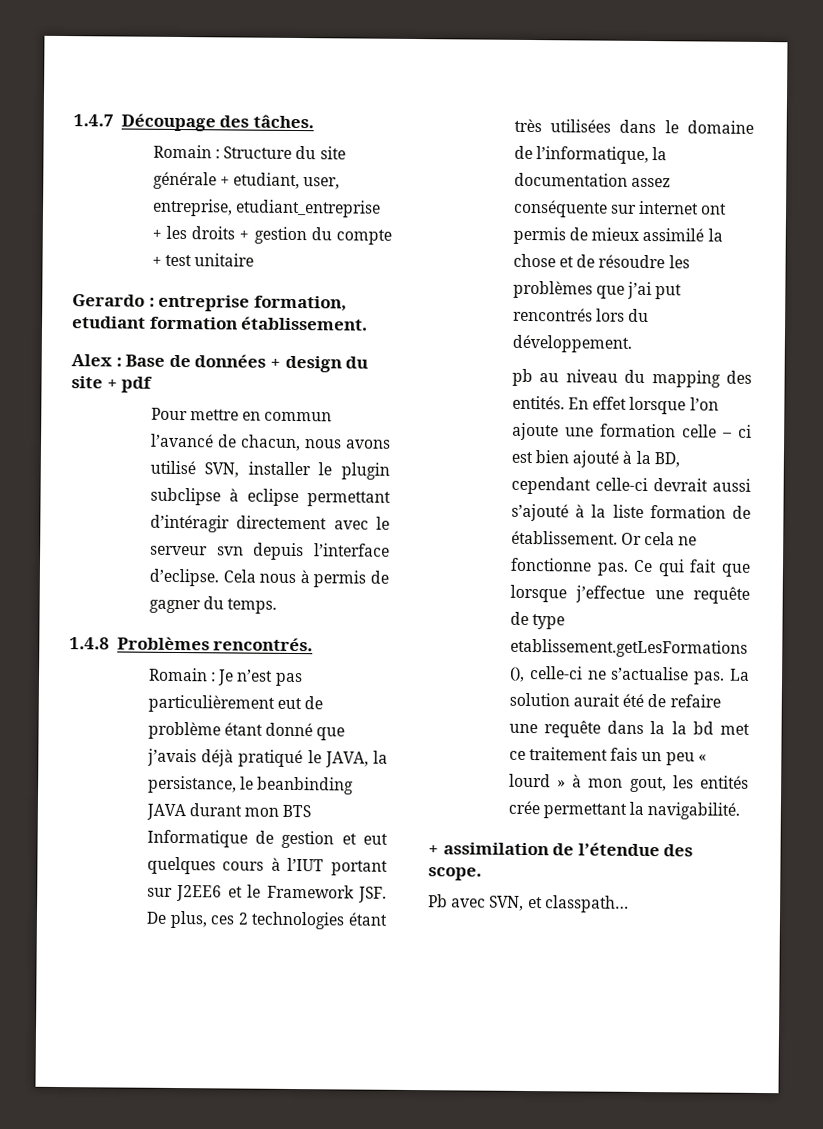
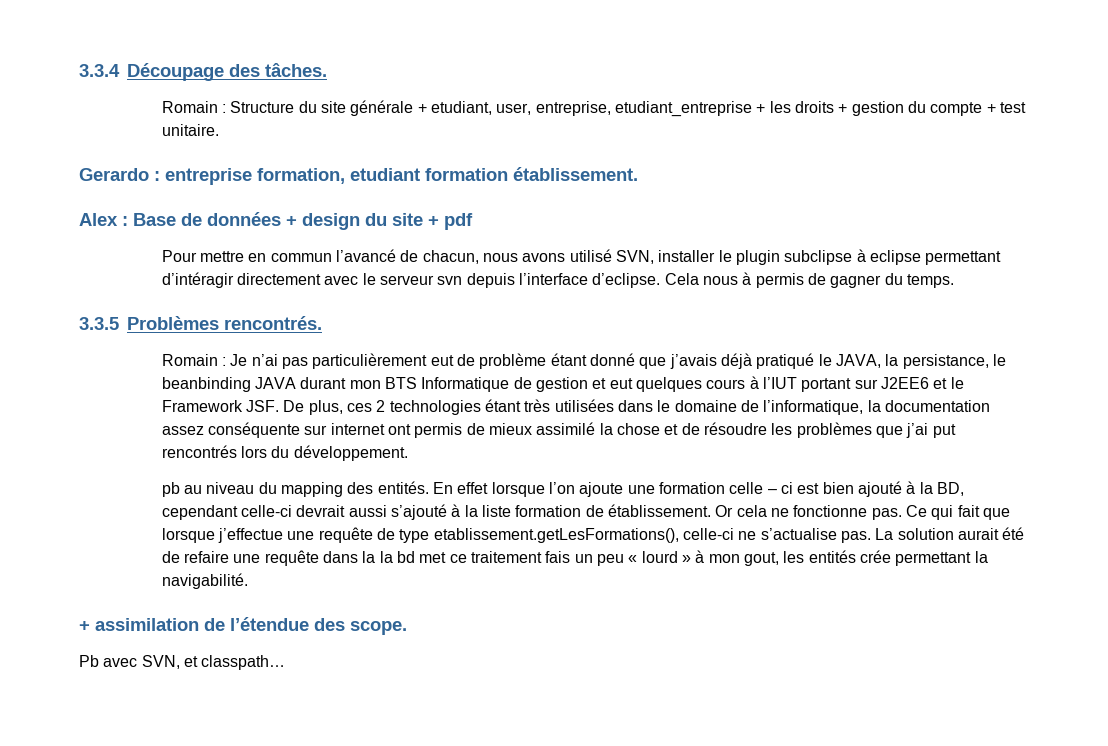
[73,114,114,127] 1.4.7 -> [79,64,120,77] 3.3.4
[194,253,255,267] unitaire -> [161,124,219,136] unitaire.
[69,637,110,650] 1.4.8 -> [79,317,119,330] 3.3.5
[236,669,274,682] n’est -> [251,354,278,366] n’ai

